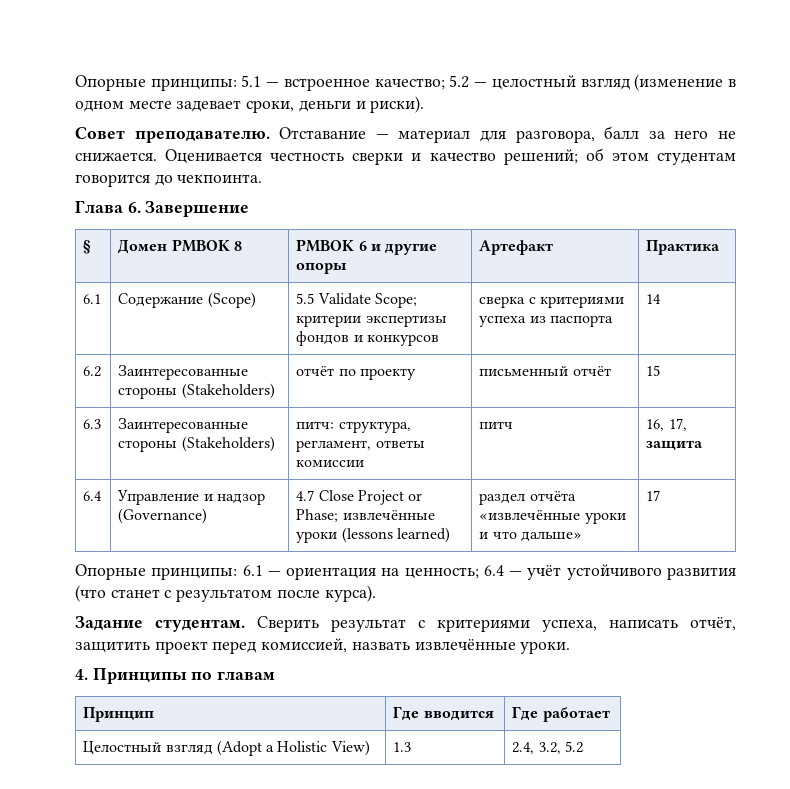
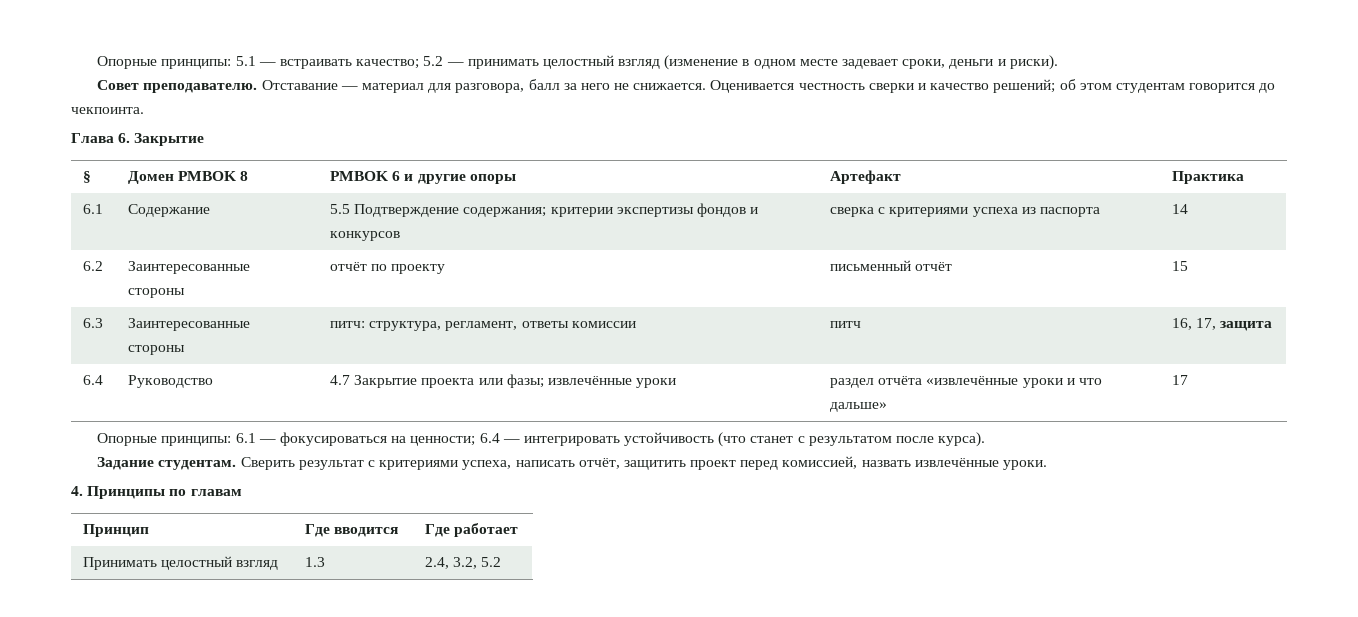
[283,78,370,91] встроенное -> [279,59,352,69] встраивать
(488, 84) none -> [467,59,539,69] принимать
[145,201,250,217] Завершение -> [134,133,205,146] Закрытие
[207,292,256,308] (Scope) -> (211, 210) none
[317,293,417,308] Validate Scope; -> [354,204,547,217] Подтверждение содержания;
[181,383,275,399] (Stakeholders) -> (186, 293) none
[181,436,275,452] (Stakeholders) -> (186, 350) none
[117,490,265,505] [118,508,208,524] [296,490,423,505] [296,509,339,522] Управление и надзор (Governance) | 4.7 Close Project or Phase; -> [128,375,214,388] [330,374,544,388] Руководство | 4.7 Закрытие проекта или фазы;
[341,527,450,543] (lessons learned) -> (677, 383) none
[286,564,736,580] ориентация на ценность; 6.4 — учёт устойчивого развития -> [279,432,715,446] фокусироваться на ценности; 6.4 — интегрировать устойчивость
[83,740,370,756] Целостный взгляд (Adopt a Holistic View) -> [83,556,279,570] Принимать целостный взгляд

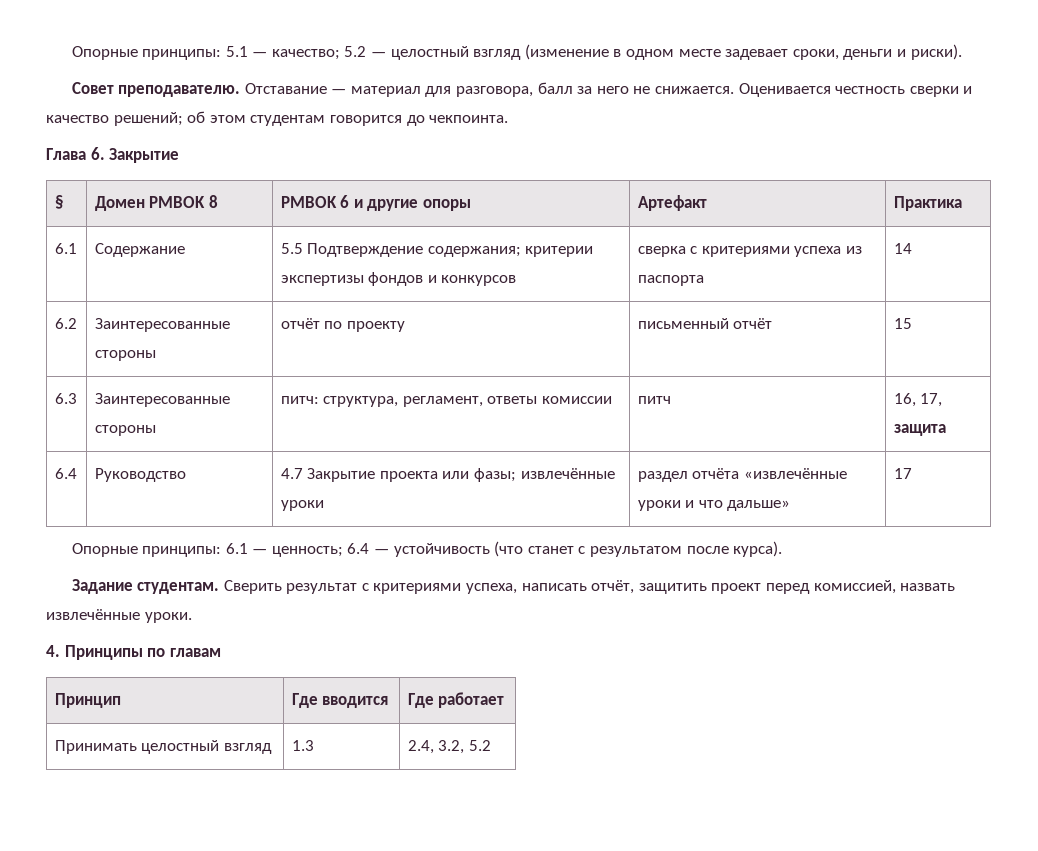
[279,59,352,69] встраивать -> (268, 54) none
[467,59,539,69] принимать -> (387, 54) none
[279,432,476,446] фокусироваться на ценности; -> [271,546,343,557] ценность;
[523,436,620,446] интегрировать -> (390, 551) none

